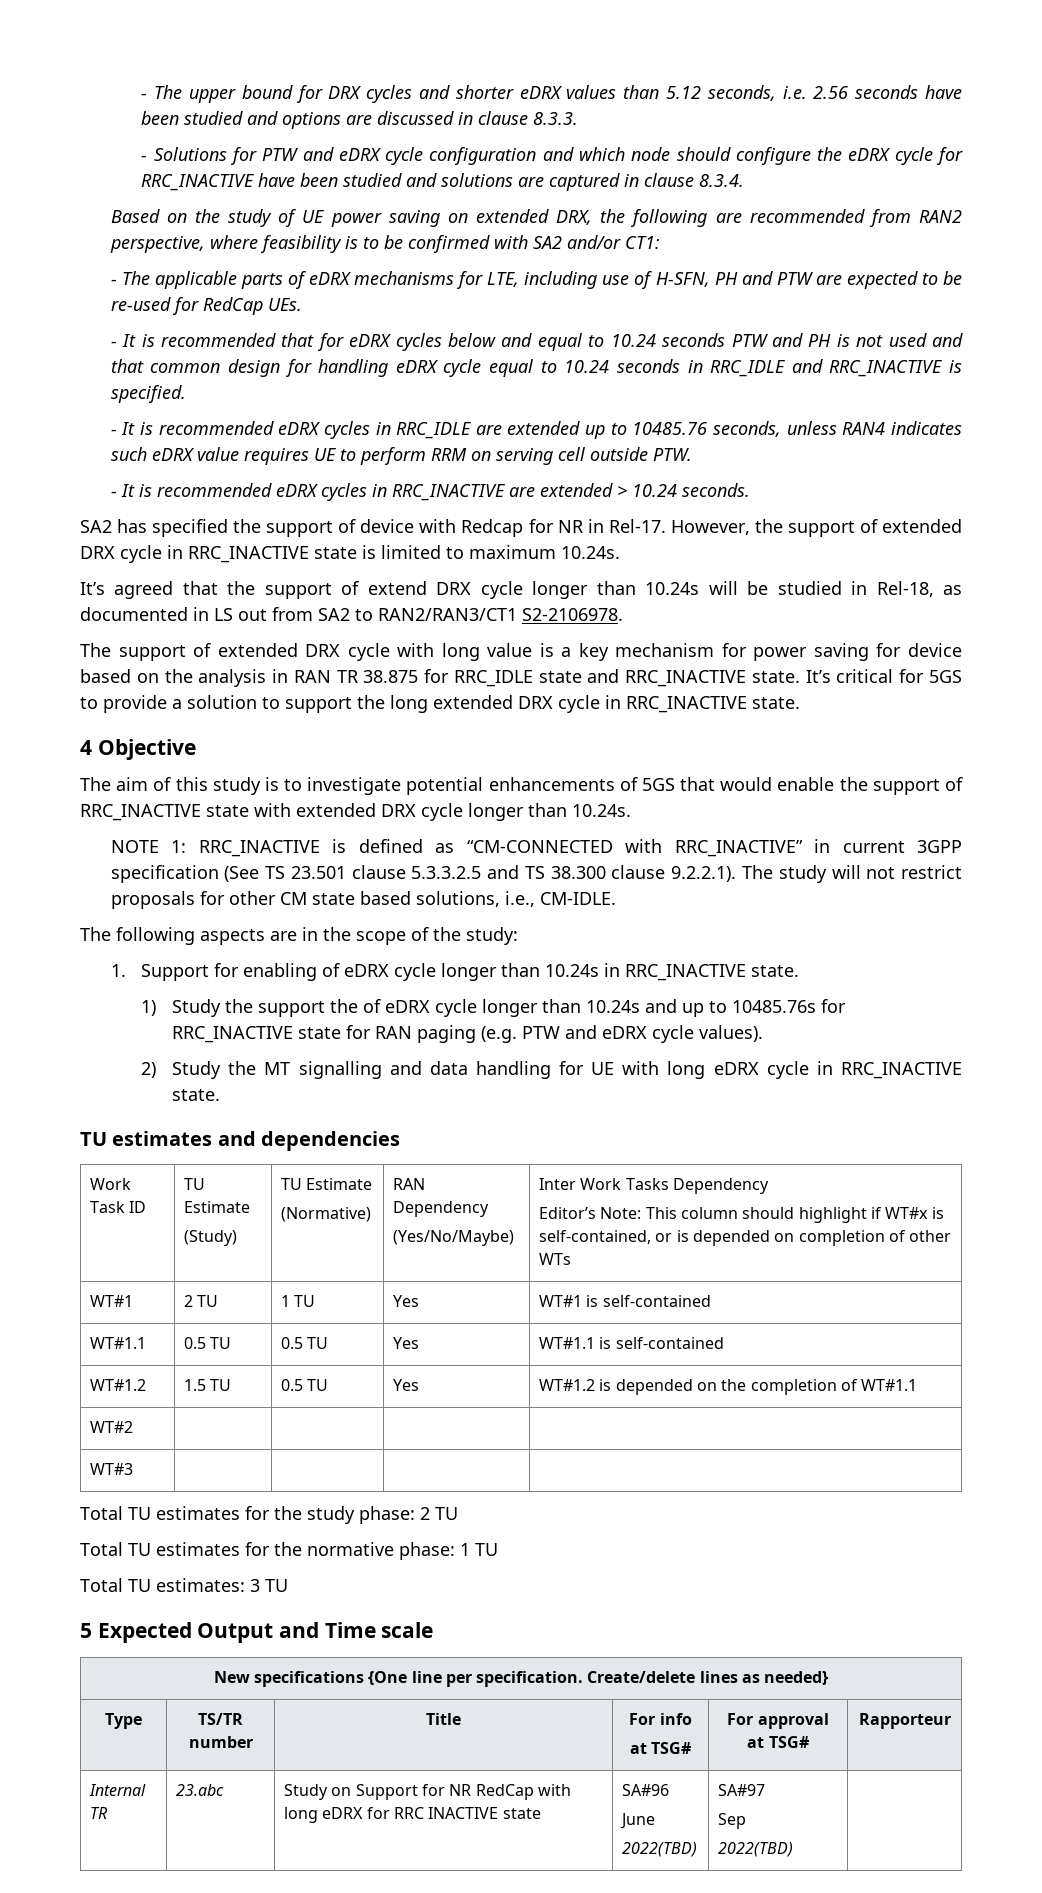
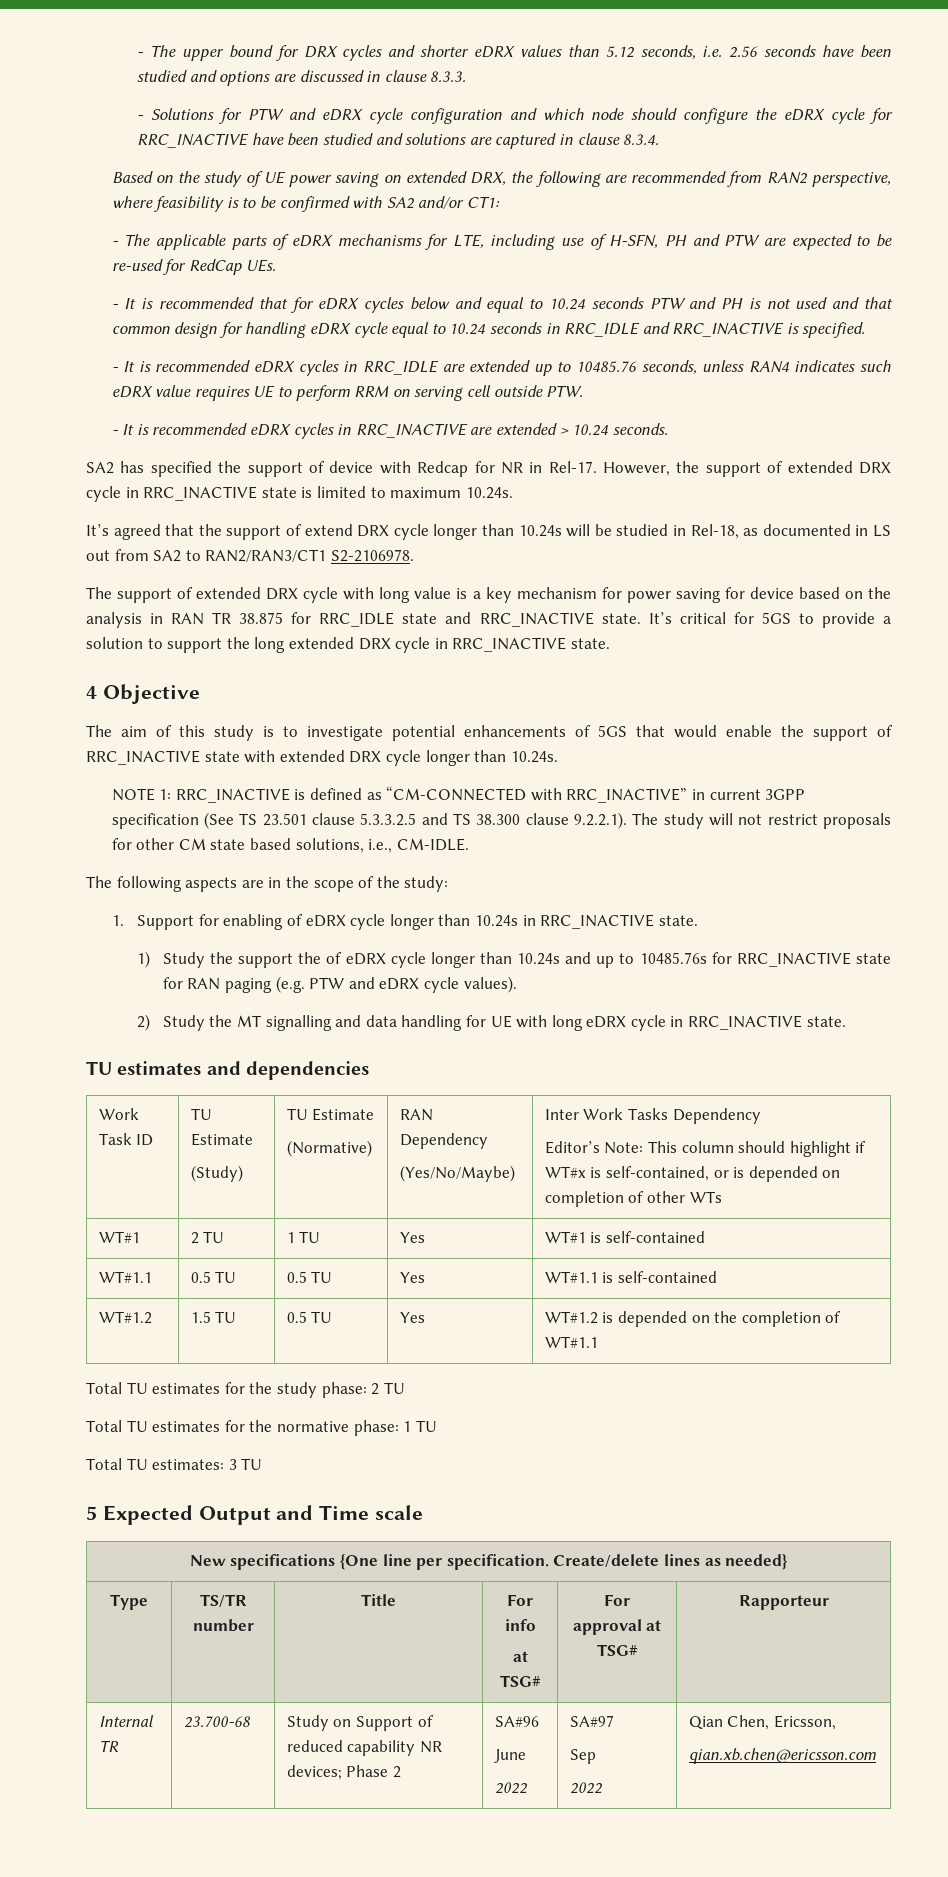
[90,1421,134,1433] [90,1463,134,1475] // WT#2 | | | | // WT#3 | | | | -> (598, 1342) none
[176,1784,225,1796] 23.abc -> [183,1716,250,1728] 23.700-68
[422,1784,571,1800] [284,1807,541,1823] for NR RedCap with long eDRX for RRC INACTIVE state -> [417,1715,434,1727] [286,1740,442,1756] [286,1765,401,1780] of reduced capability NR devices; Phase 2
[622,1842,698,1857] 2022(TBD) -> [494,1782,527,1794] 2022
[718,1842,794,1857] 2022(TBD) | -> [569,1782,602,1794] [688,1715,836,1730] [688,1748,876,1764] 2022 | Qian Chen, Ericsson, // qian.xb.chen@ericsson.com

